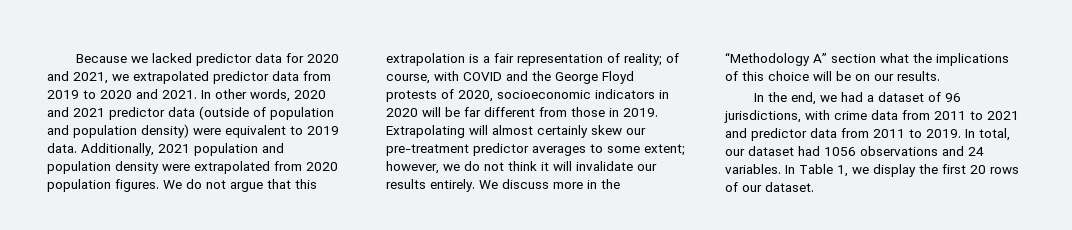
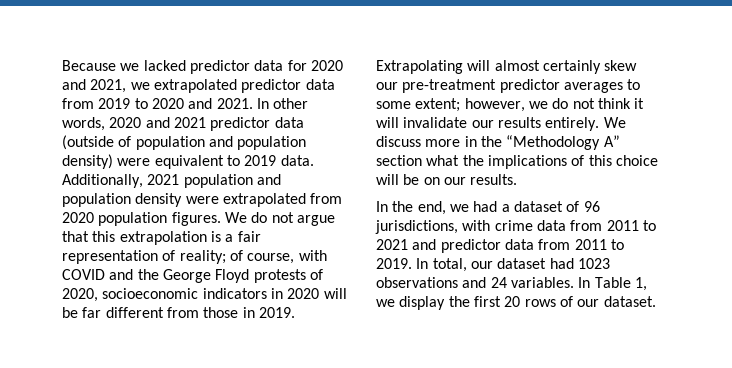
[824,147,856,156] 1056 -> [577,258,610,269] 1023

